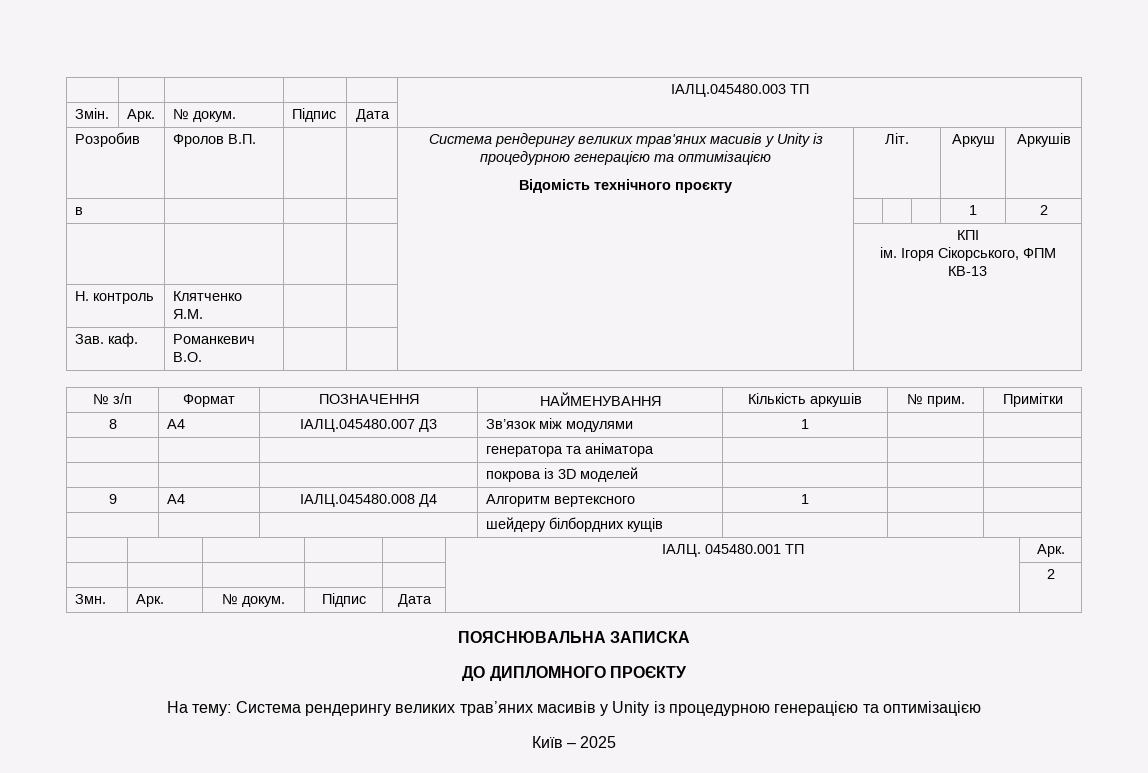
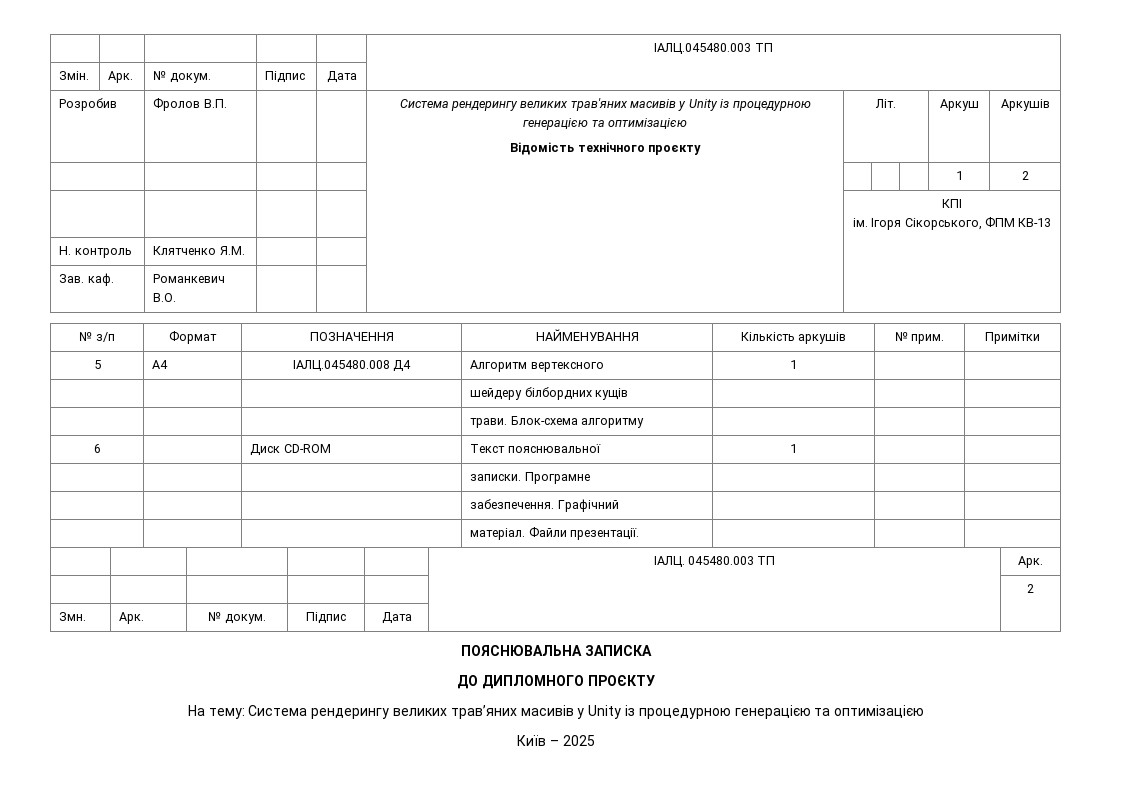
[74,207,83,215] в -> (1050, 105) none
[108,419,117,429] [166,419,185,429] [300,419,437,432] [485,418,633,432] [801,419,809,429] [485,443,654,457] [485,467,638,482] [108,494,117,504] 8 | А4 | ІАЛЦ.045480.007 Д3 | Зв’язок між модулями | 1 | | // | | | генератора та аніматора | | | // | | | покрова із 3D моделей | | | // 9 -> [93,360,101,369] 5
(663, 525) none -> [470,416,645,428] [93,444,101,453] [250,444,331,456] [470,444,601,453] [790,444,797,453] [470,472,590,484] [470,499,619,512] [470,527,640,540] // | | | трави. Блок-схема алгоритму | | | // 6 | | Диск CD-ROM | Текст пояснювальної | 1 | | // | | | записки. Програмне | | | // | | | забезпечення. Графічний | | | // | | | матеріал. Файли презентації. | | |
[704,544,781,554] 045480.001 -> [688,556,754,565] 045480.003

